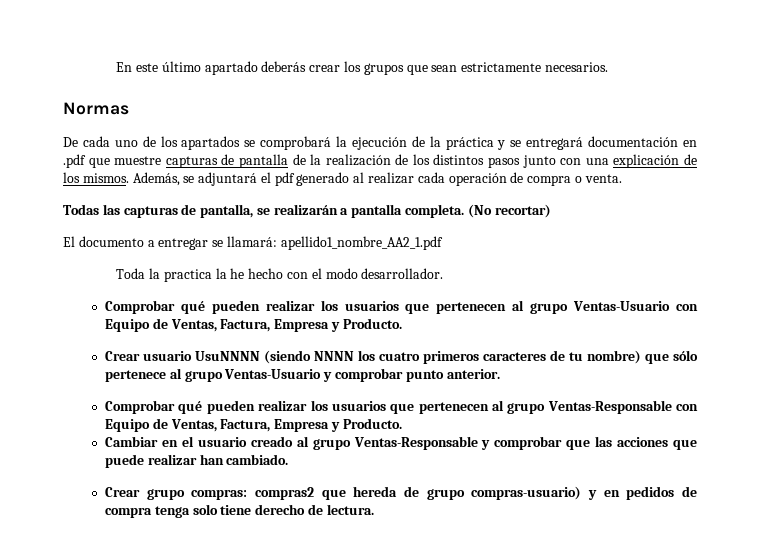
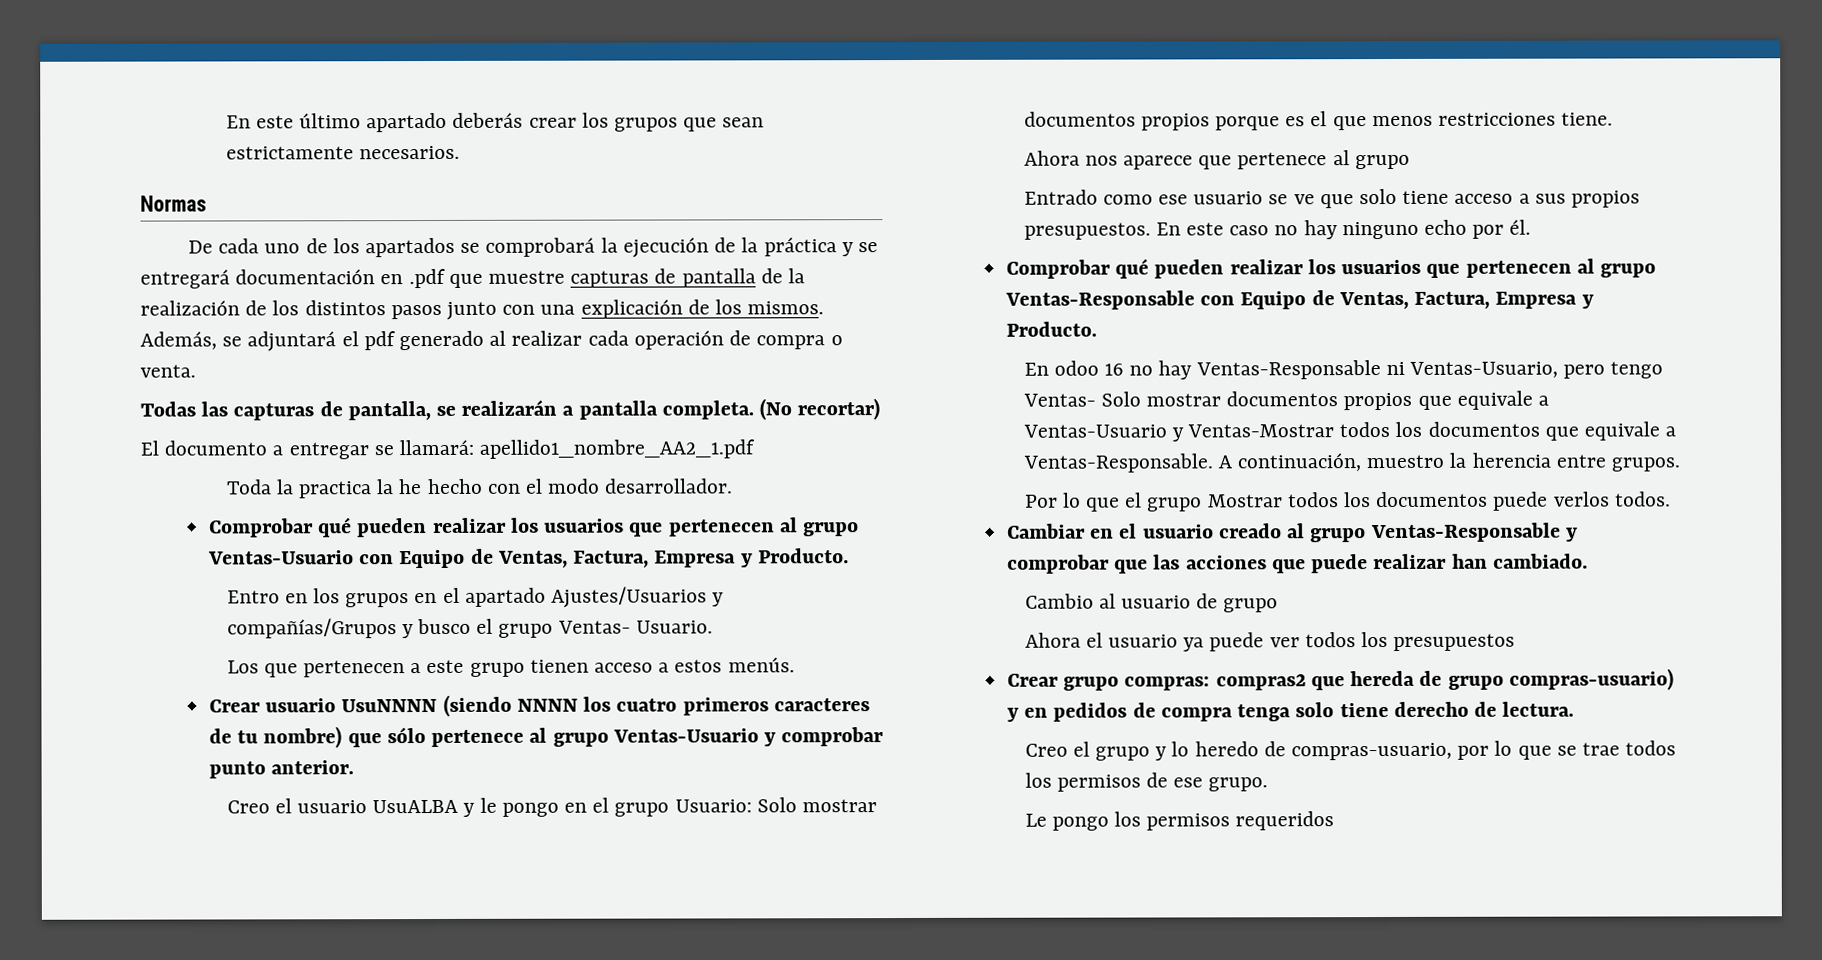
(402, 323) none -> [226,586,725,608] [226,618,713,639] [226,657,795,678] // Entro en los grupos en el apartado Ajustes/Usuarios y compañías/Grupos y busco el grupo Ventas- Usuario. // Los que pertenecen a este grupo tienen acceso a estos menús.
(500, 374) none -> [226,797,878,817] [1023,111,1614,131] [1023,150,1410,170] [1023,188,1641,209] [1023,219,1532,240] // Creo el usuario UsuALBA y le pongo en el grupo Usuario: Solo mostrar documentos propios porque es el que menos restricciones tiene. // Ahora nos aparece que pertenece al grupo // Entrado como ese usuario se ve que solo tiene acceso a sus propios presupuestos. En este caso no hay ninguno echo por él.
(402, 423) none -> [1023,360,1664,380] [1022,390,1549,411] [1022,421,1677,442] [1022,452,1680,473] [1024,491,1671,512] // En odoo 16 no hay Ventas-Responsable ni Ventas-Usuario, pero tengo Ventas- Solo mostrar documentos propios que equivale a Ventas-Usuario y Ventas-Mostrar todos los documentos que equivale a Ventas-Responsable. A continuación, muestro la herencia entre grupos. // Por lo que el grupo Mostrar todos los documentos puede verlos todos.
(289, 459) none -> [1024,593,1279,613] [1024,632,1516,652] // Cambio al usuario de grupo // Ahora el usuario ya puede ver todos los presupuestos
(374, 509) none -> [1024,740,1677,761] [1024,772,1269,792] [1024,811,1335,831] // Creo el grupo y lo heredo de compras-usuario, por lo que se trae todos los permisos de ese grupo. // Le pongo los permisos requeridos

